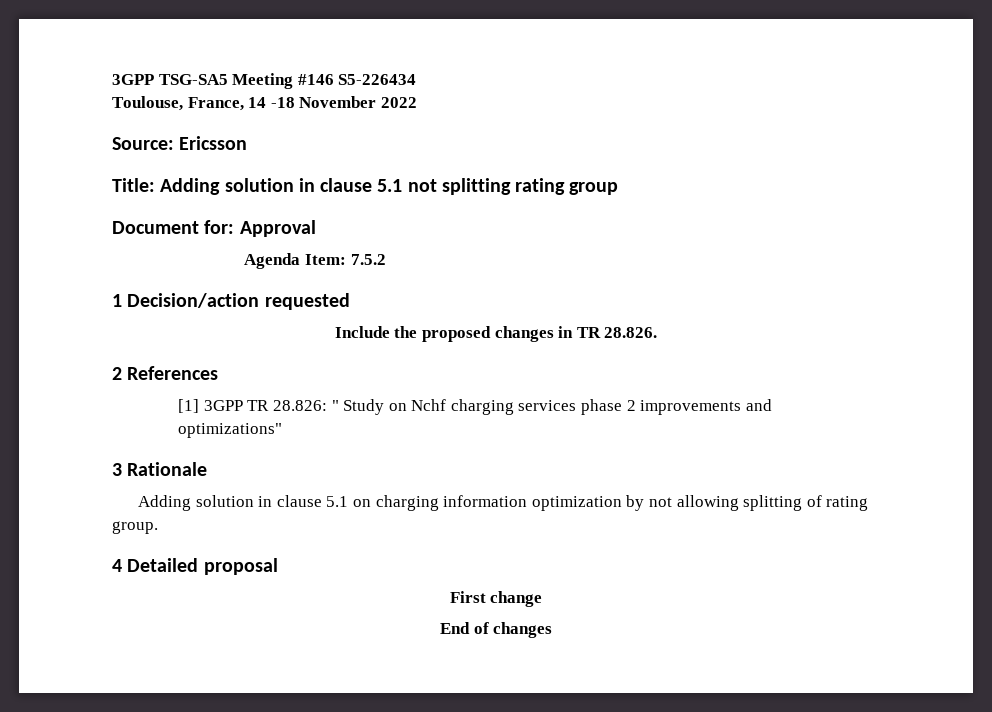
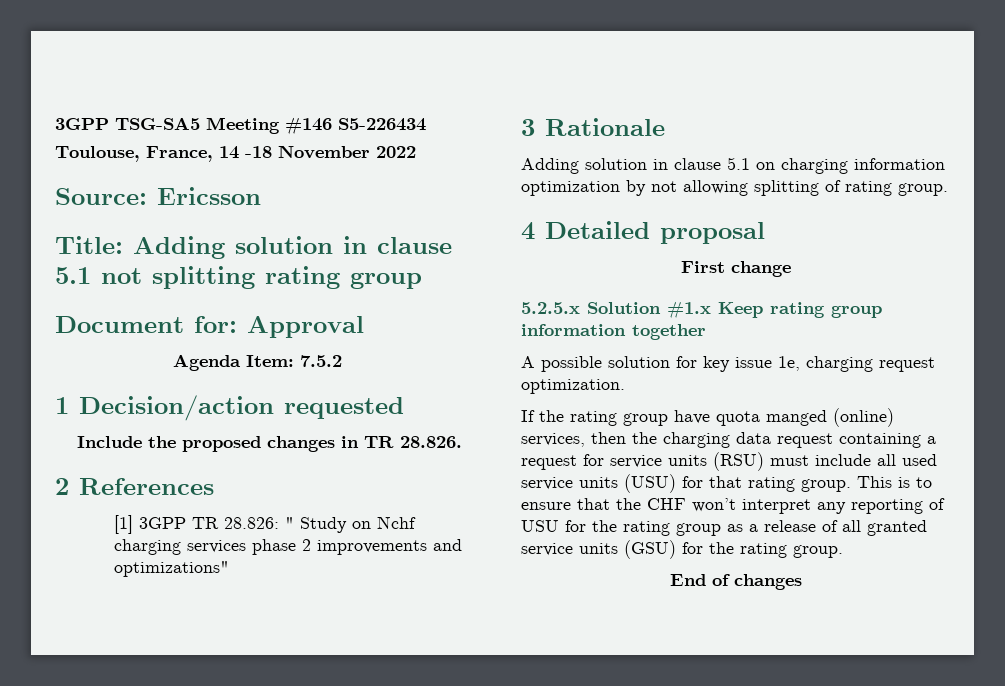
(543, 599) none -> [521,301,882,319] [521,324,706,340] [521,356,935,372] [521,379,625,394] [521,408,894,427] [521,432,936,448] [521,452,937,471] [521,474,932,493] [521,498,945,514] [521,520,927,536] [521,540,843,559] // 5.2.5.x Solution #1.x Keep rating group information together // A possible solution for key issue 1e, charging request optimization. // If the rating group have quota manged (online) services, then the charging data request containing a request for service units (RSU) must include all used service units (USU) for that rating group. This is to ensure that the CHF won’t interpret any reporting of USU for the rating group as a release of all granted service units (GSU) for the rating group.

